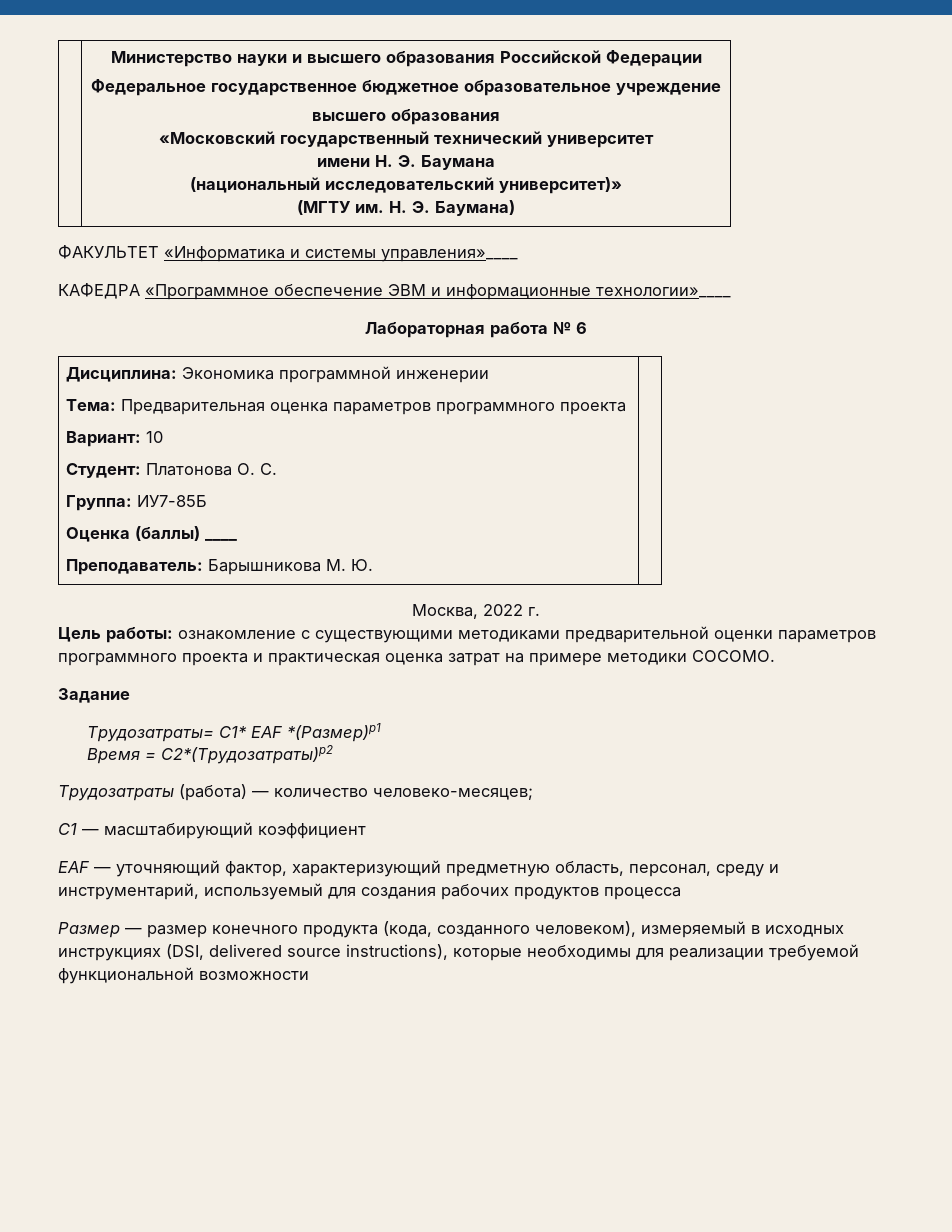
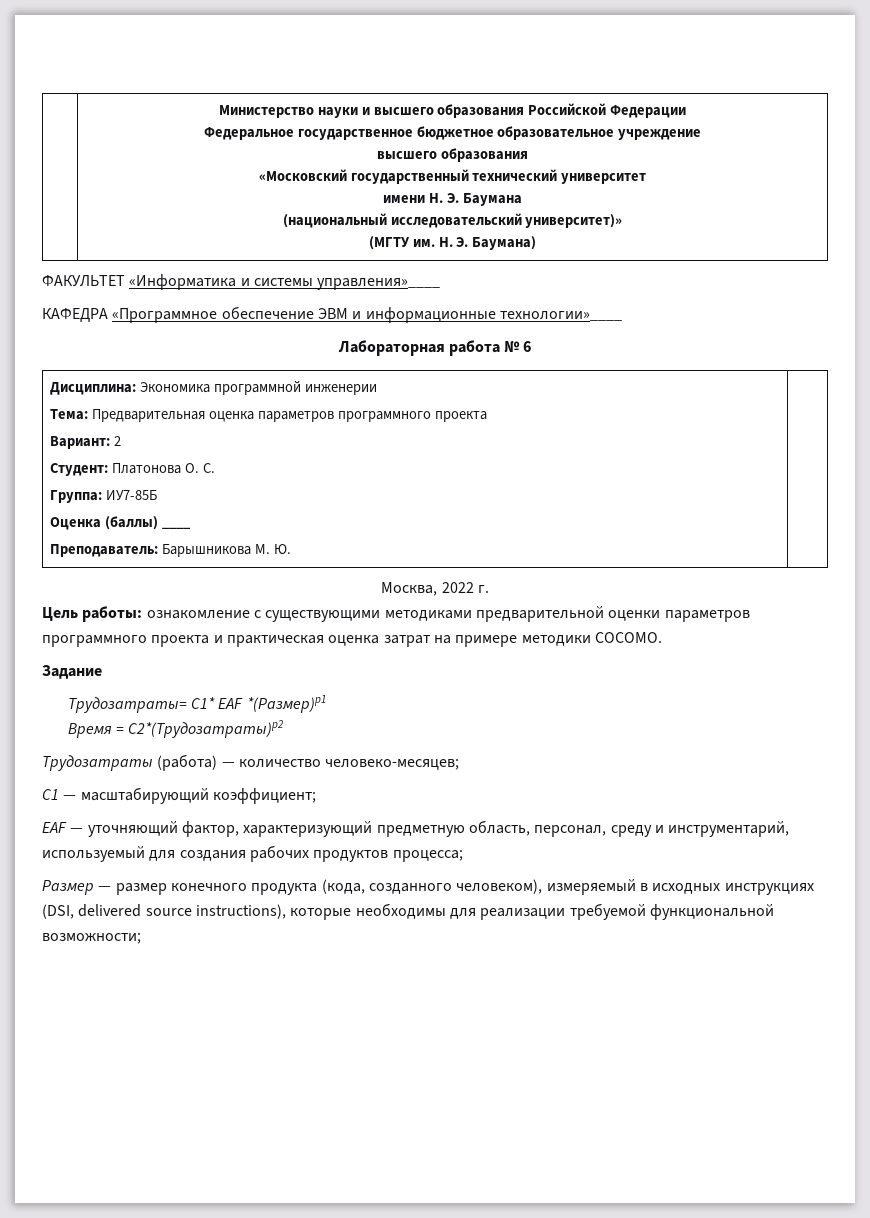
[145,431,163,443] 10 -> [114,436,122,446] 2
[258,823,366,839] коэффициент -> [212,788,316,804] коэффициент;
[604,887,681,900] процесса -> [392,850,463,862] процесса;
[199,971,309,980] возможности -> [42,933,141,944] возможности;

